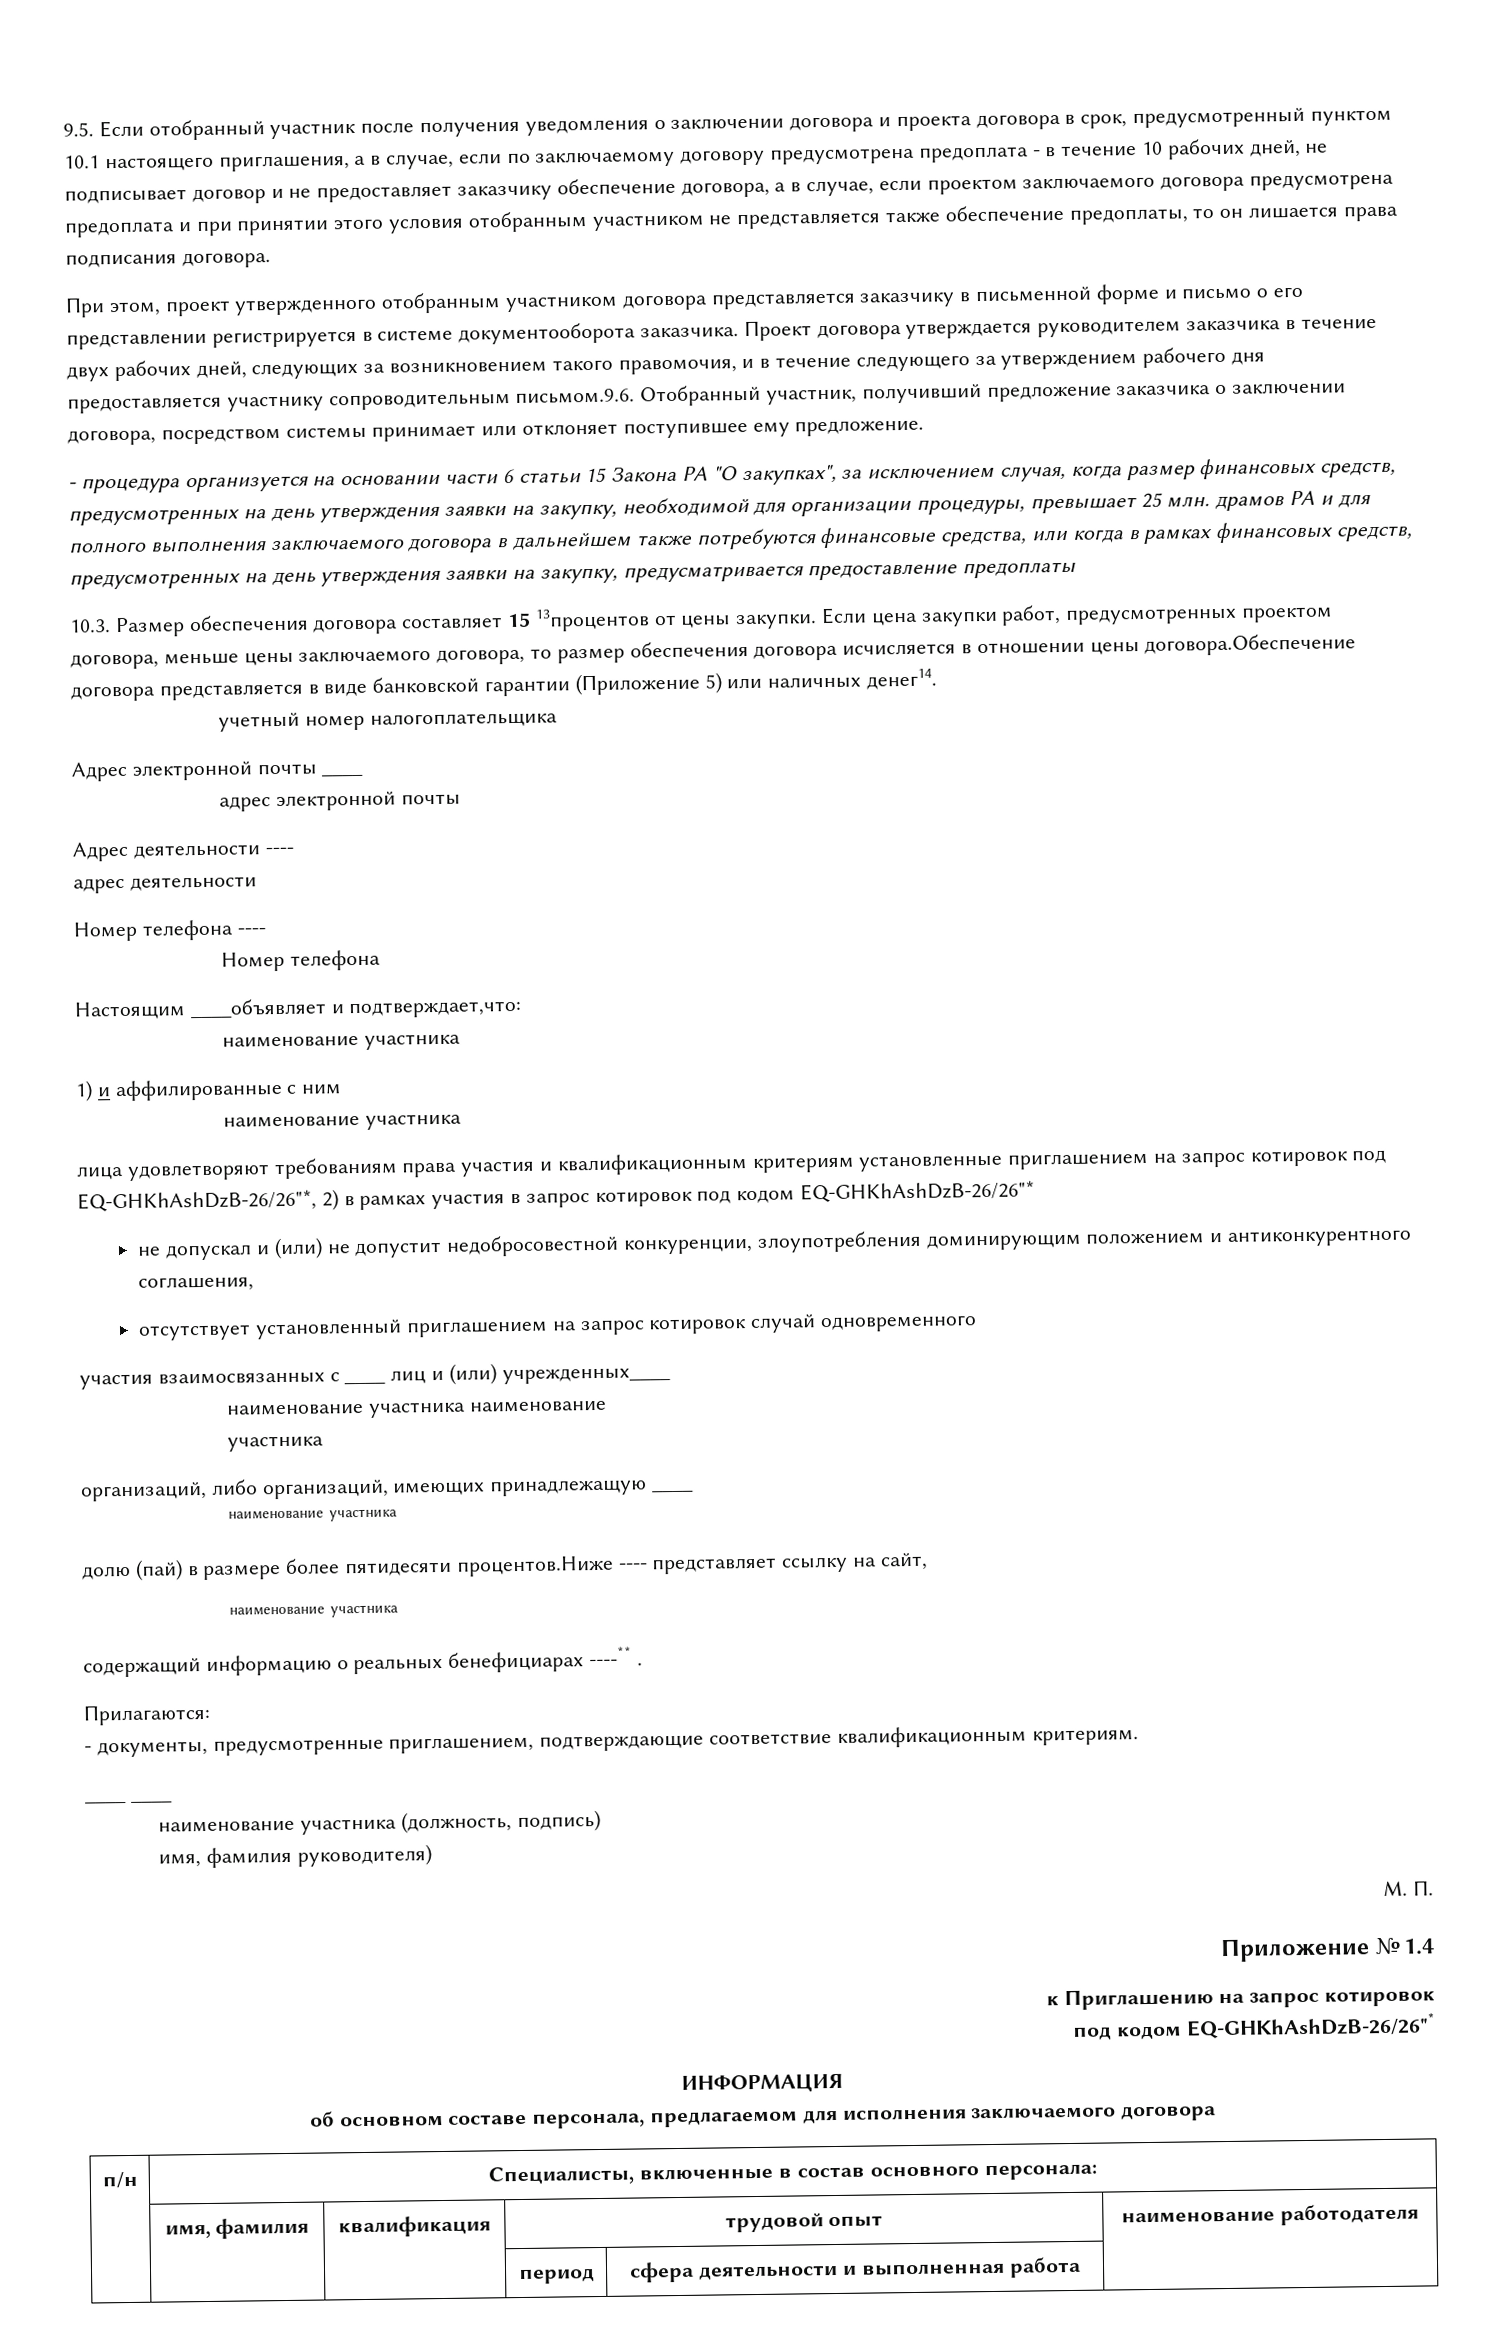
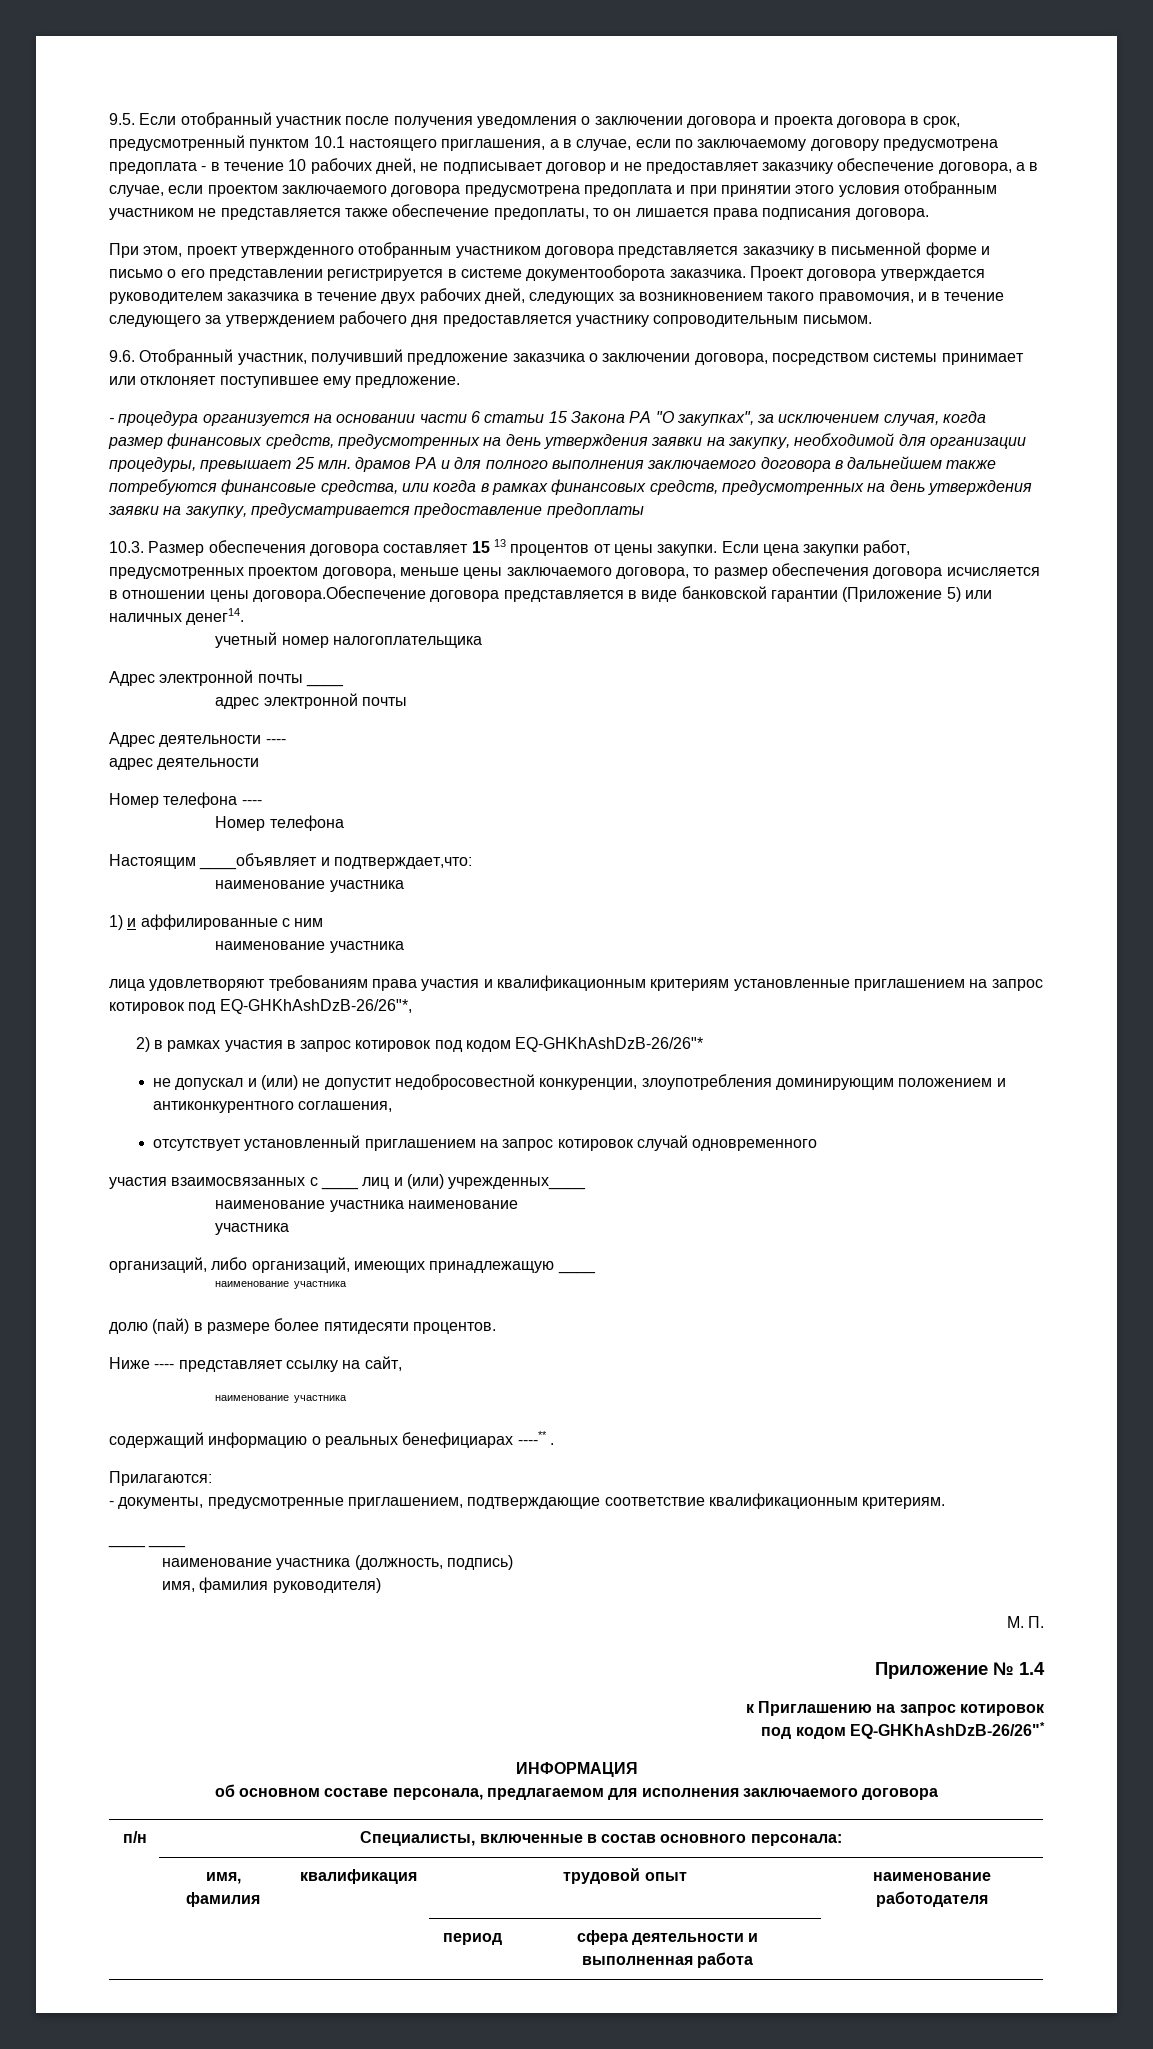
[515,388,636,404] письмом.9.6. -> [802,315,872,324] [109,350,135,362] письмом. // 9.6.
[534,608,650,632] 13процентов -> [493,539,590,556] 13 процентов
(317, 1201) none -> (412, 1006) //
[455,1555,614,1577] процентов.Ниже -> [412,1322,496,1334] [109,1357,150,1369] процентов. // Ниже

